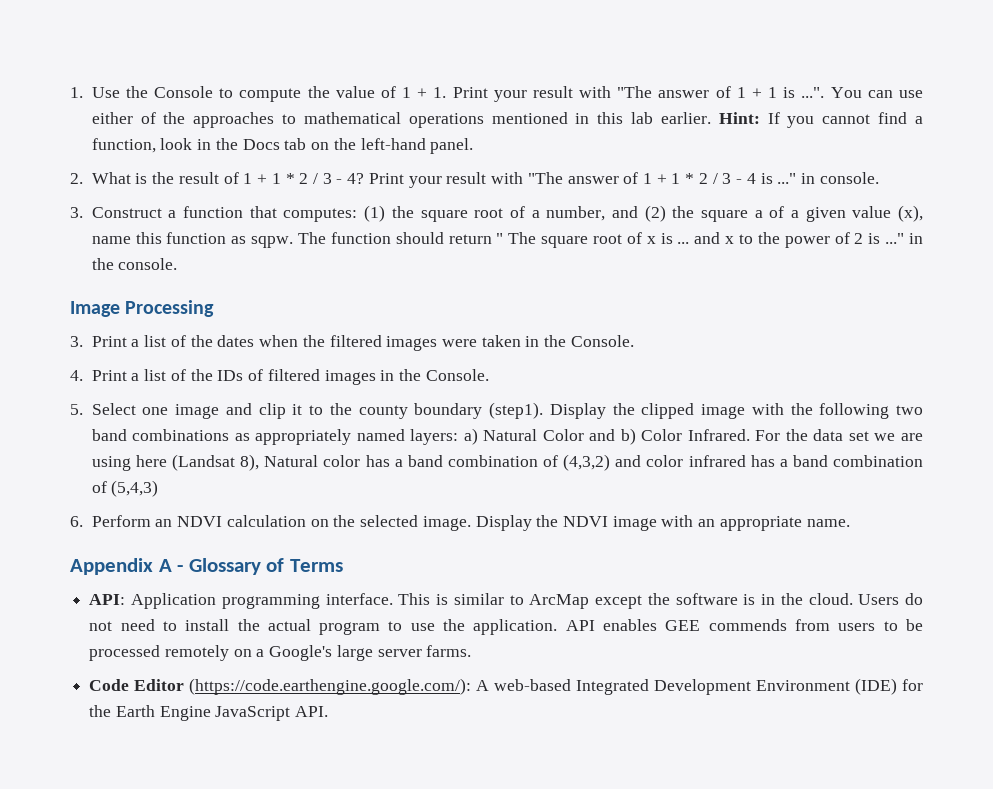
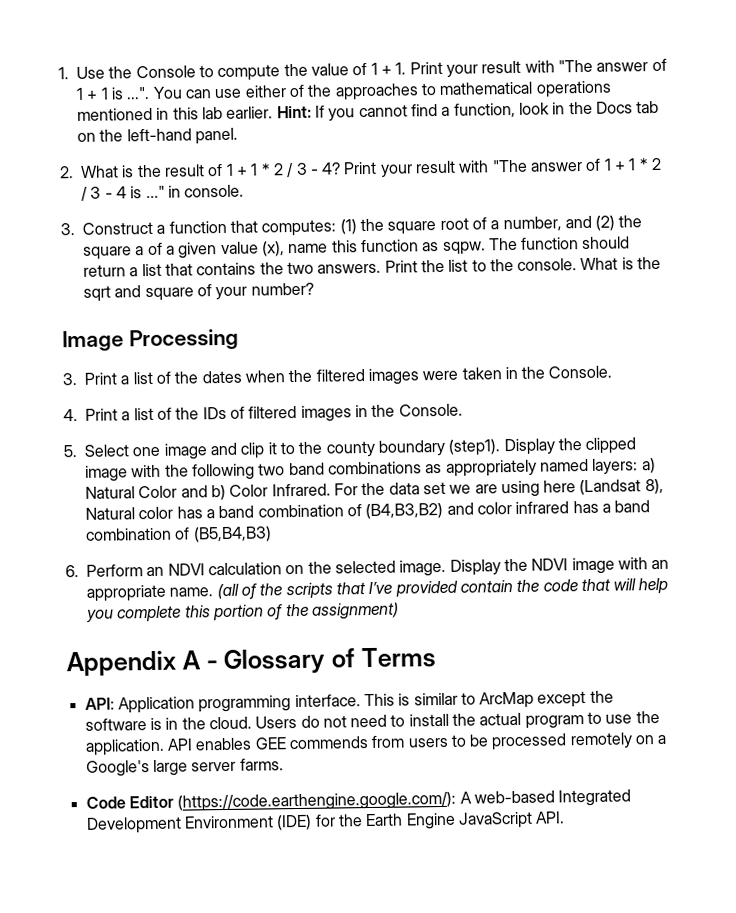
[496,232,924,248] [91,258,178,270] " The square root of x is ... and x to the power of 2 is ..." in the console. -> [129,256,662,277] [83,282,314,302] a list that contains the two answers. Print the list to the console. What is the sqrt and square of your number?
[563,454,611,471] (4,3,2) -> [365,502,444,520] (B4,B3,B2)
[111,480,159,497] (5,4,3) -> [192,526,272,543] (B5,B4,B3)
(850, 523) none -> [216,577,669,600] [86,602,399,623] (all of the scripts that I’ve provided contain the code that will help you complete this portion of the assignment)

